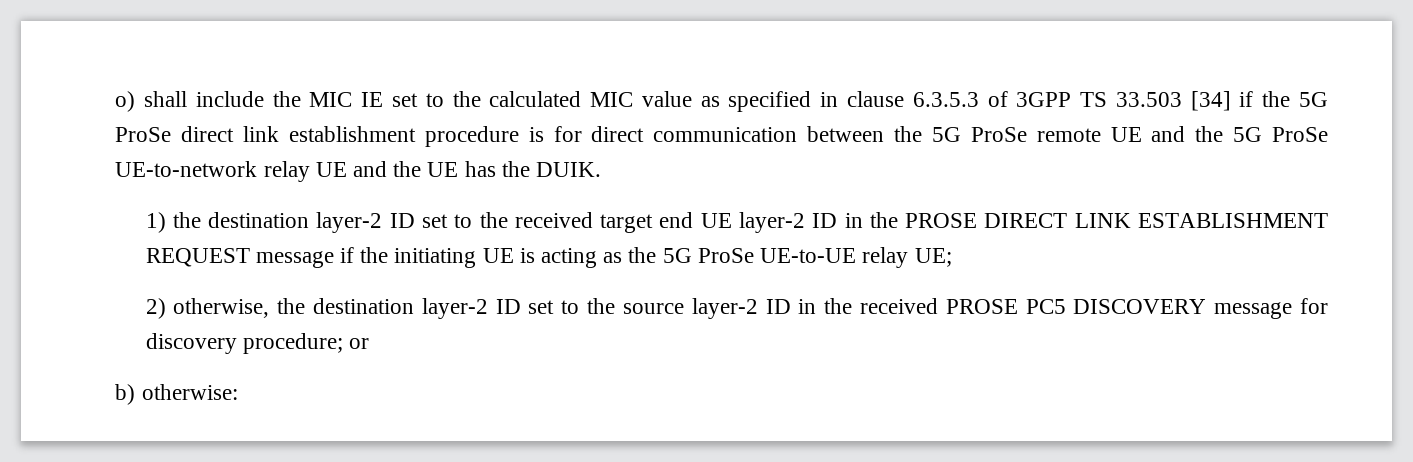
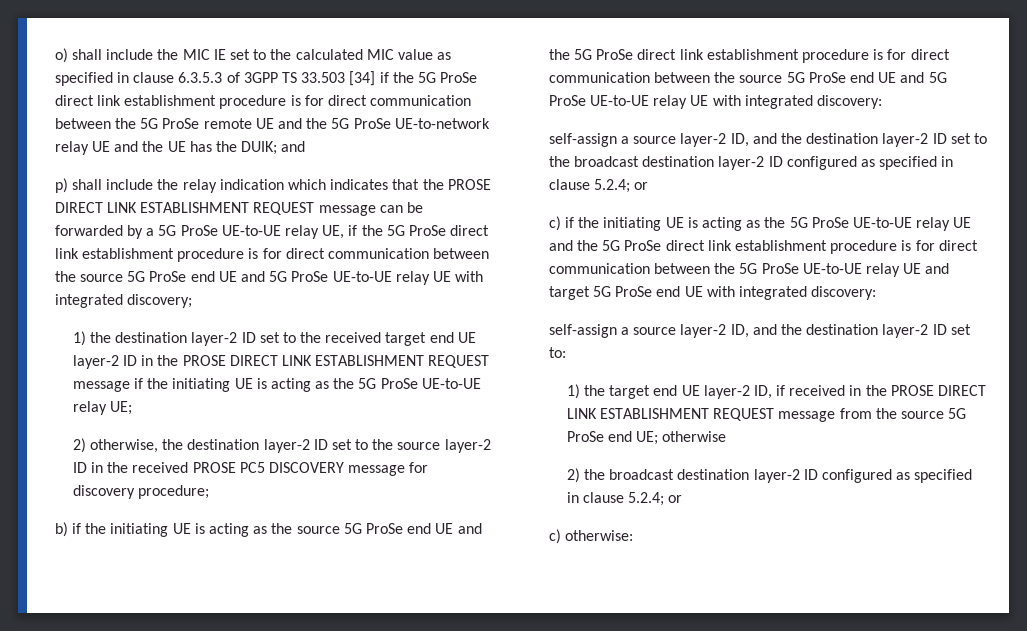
[535,162,601,177] DUIK. -> [241,141,306,155] [54,178,491,193] [54,202,424,216] [54,225,490,239] [54,248,490,262] [54,271,484,285] [54,294,193,308] DUIK; and // p) shall include the relay indication which indicates that the PROSE DIRECT LINK ESTABLISHMENT REQUEST message can be forwarded by a 5G ProSe UE-to-UE relay UE, if the 5G ProSe direct link establishment procedure is for direct communication between the source 5G ProSe end UE and 5G ProSe UE-to-UE relay UE with integrated discovery;
[348,338,369,349] [115,384,136,405] or // b) -> [54,522,482,537] [548,49,950,63] [548,72,947,83] [548,95,883,109] [548,133,987,147] [548,156,954,170] [548,179,649,193] [548,216,972,231] [548,240,978,254] [548,263,950,277] [548,286,877,300] [548,324,971,338] [548,347,566,358] [566,384,987,399] [566,408,967,422] [566,431,727,445] [566,468,973,483] [566,492,683,506] [548,529,561,544] // b) if the initiating UE is acting as the source 5G ProSe end UE and the 5G ProSe direct link establishment procedure is for direct communication between the source 5G ProSe end UE and 5G ProSe UE-to-UE relay UE with integrated discovery: // self-assign a source layer-2 ID, and the destination layer-2 ID set to the broadcast destination layer-2 ID configured as specified in clause 5.2.4; or // c) if the initiating UE is acting as the 5G ProSe UE-to-UE relay UE and the 5G ProSe direct link establishment procedure is for direct communication between the 5G ProSe UE-to-UE relay UE and target 5G ProSe end UE with integrated discovery: // self-assign a source layer-2 ID, and the destination layer-2 ID set to: // 1) the target end UE layer-2 ID, if received in the PROSE DIRECT LINK ESTABLISHMENT REQUEST message from the source 5G ProSe end UE; otherwise // 2) the broadcast destination layer-2 ID configured as specified in clause 5.2.4; or // c)

